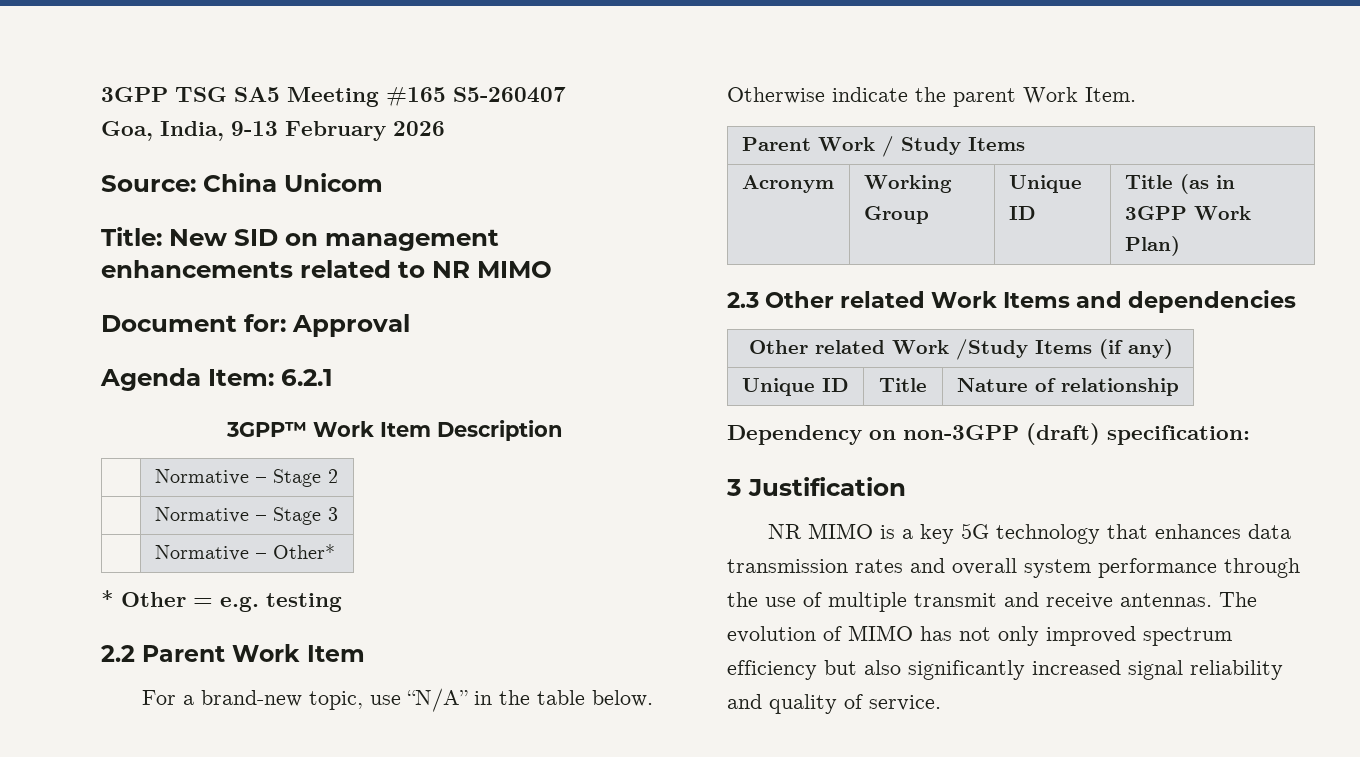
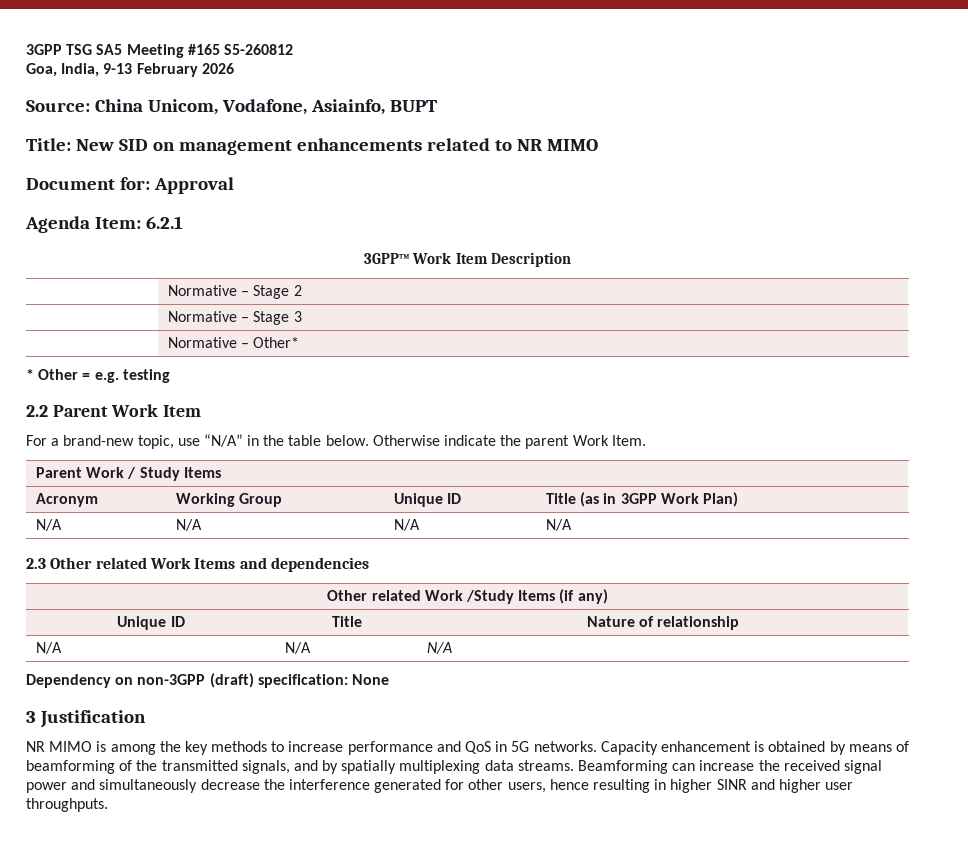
[453,87,566,103] S5-260407 -> [223,44,293,55] S5-260812
[284,173,383,192] Unicom -> [147,99,437,115] Unicom, Vodafone, Asiainfo, BUPT
(1180, 246) none -> [36,519,63,531] [176,519,203,531] [394,519,421,531] [546,519,573,531] // N/A | N/A | N/A | N/A
(1179, 387) none -> [36,642,63,654] [285,642,312,654] [427,642,453,654] // N/A | N/A | N/A
[1107,425,1250,445] specification: -> [257,674,389,688] specification: None
[901,523,1291,544] [727,558,1300,578] [727,592,1257,612] [727,625,1232,646] [727,660,1283,680] [727,694,941,714] a key 5G technology that enhances data transmission rates and overall system performance through the use of multiple transmit and receive antennas. The evolution of MIMO has not only improved spectrum efficiency but also significantly increased signal reliability and quality of service. -> [110,741,909,755] [26,760,882,774] [26,779,854,793] [26,798,108,812] among the key methods to increase performance and QoS in 5G networks. Capacity enhancement is obtained by means of beamforming of the transmitted signals, and by spatially multiplexing data streams. Beamforming can increase the received signal power and simultaneously decrease the interference generated for other users, hence resulting in higher SINR and higher user throughputs.

